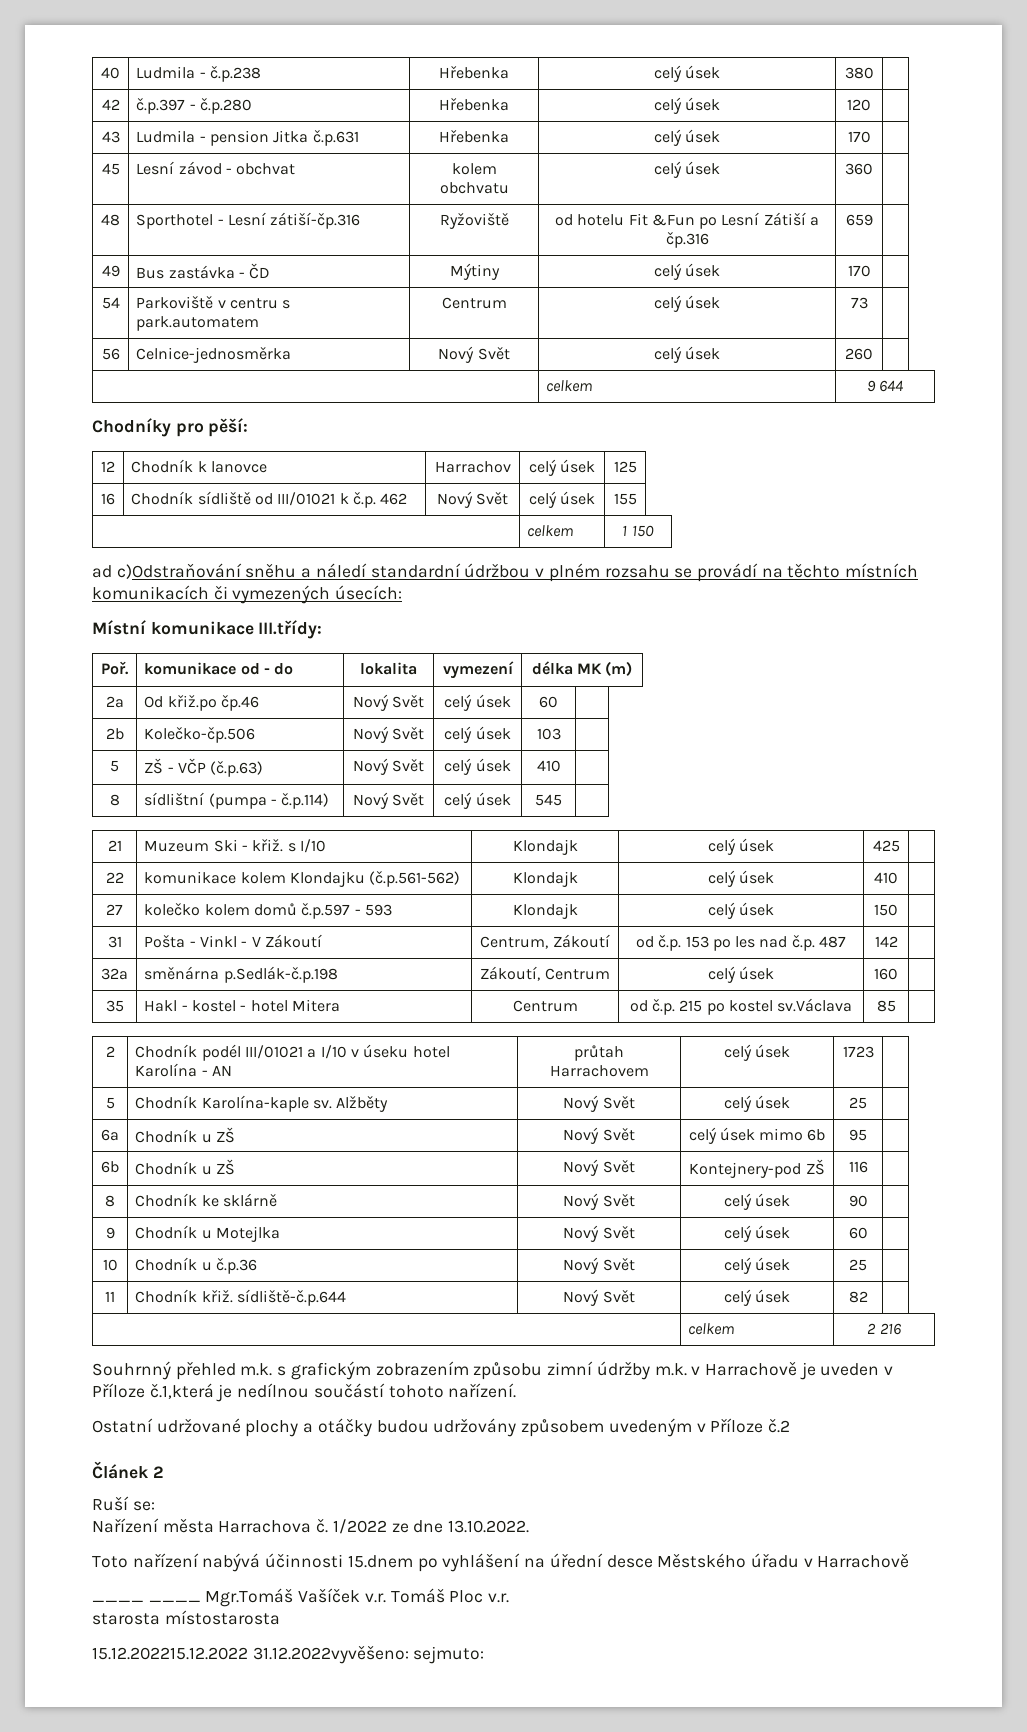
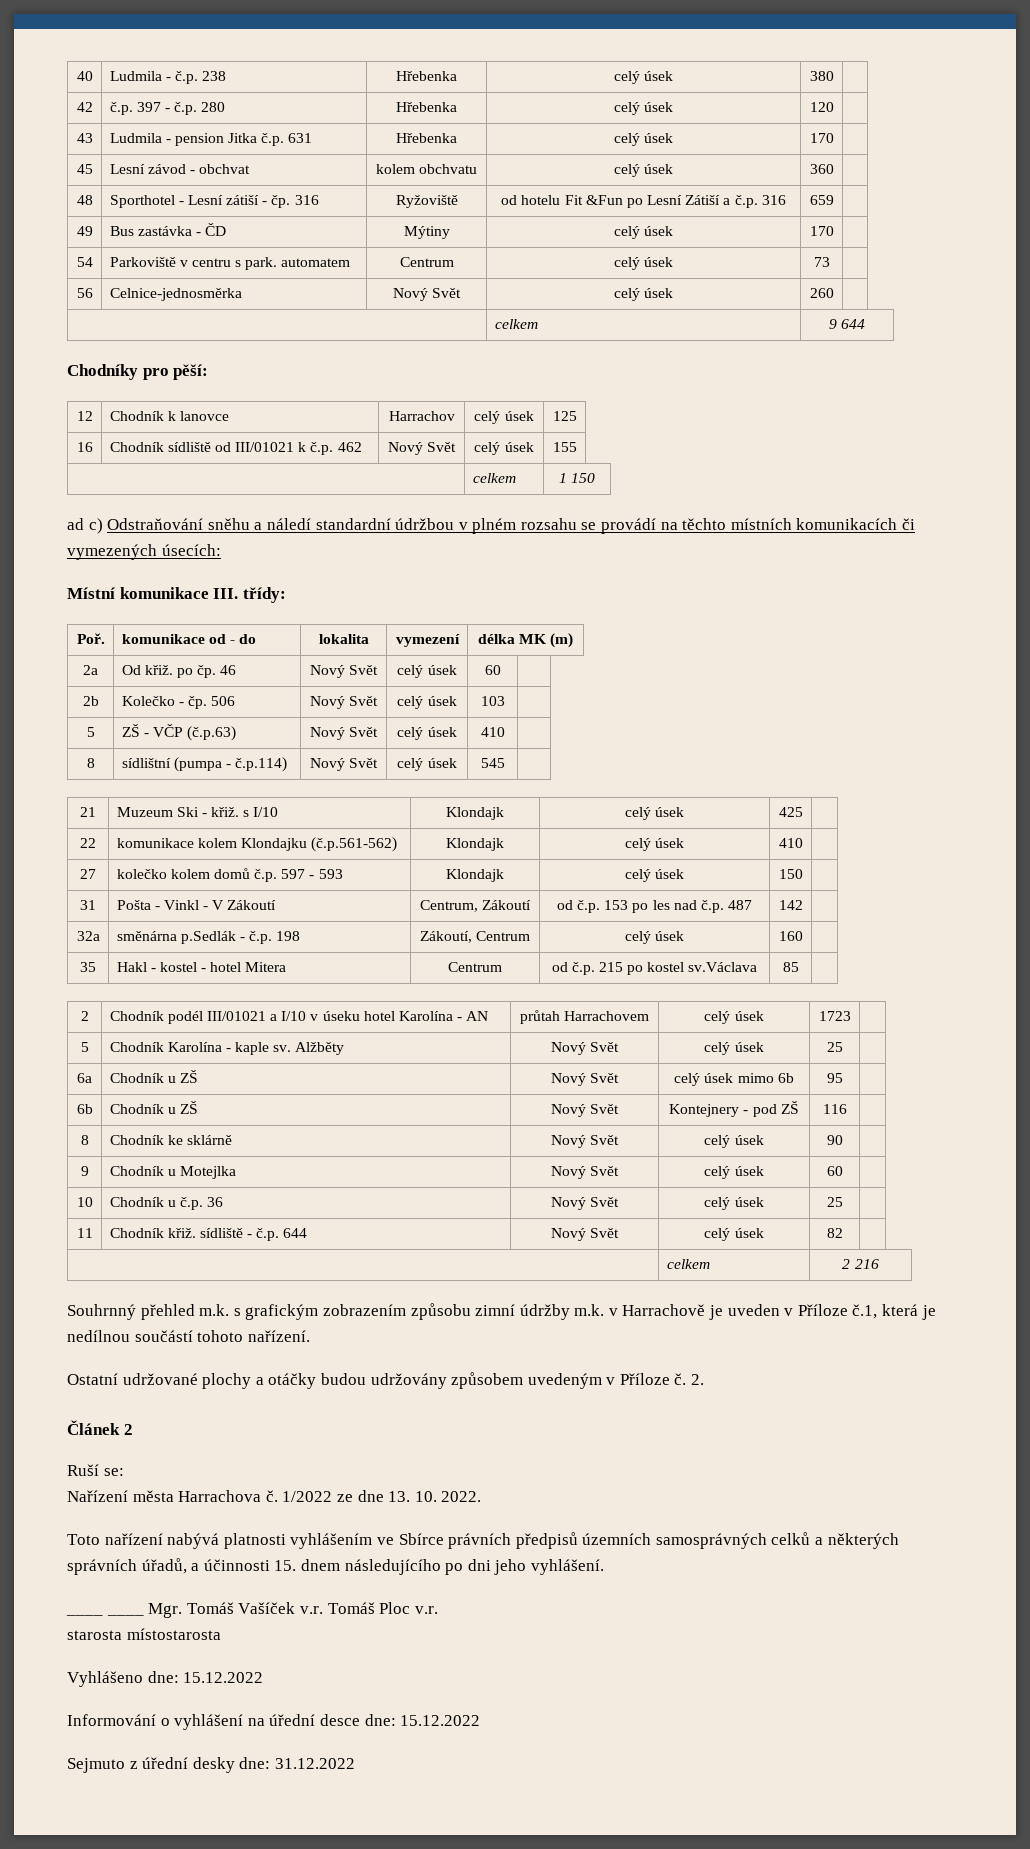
[210,66,262,82] č.p.238 -> [174,71,227,84] č.p. 238
[136,98,253,114] č.p.397 - č.p.280 -> [109,102,226,115] č.p. 397 - č.p. 280
[312,130,359,146] č.p.631 -> [261,133,313,146] č.p. 631
[270,212,361,229] zátiší-čp.316 -> [226,195,319,208] zátiší - čp. 316
[665,232,709,248] čp.316 -> [734,195,786,208] č.p. 316
[136,316,260,331] park.automatem -> [245,257,351,270] park. automatem
[116,563,242,579] c)Odstraňování -> [88,518,204,534] c) Odstraňování
[258,620,323,639] III.třídy: -> [213,587,286,603] III. třídy:
[167,695,260,711] křiž.po čp.46 -> [144,665,237,678] křiž. po čp. 46
[144,727,256,743] Kolečko-čp.506 -> [121,696,236,709] Kolečko - čp. 506
[301,903,351,919] č.p.597 -> [254,869,306,882] č.p. 597
[223,966,338,983] p.Sedlák-č.p.198 -> [180,931,301,944] p.Sedlák - č.p. 198
[201,1095,309,1112] Karolína-kaple -> [167,1042,270,1055] Karolína - kaple
[689,1162,802,1178] Kontejnery-pod -> [669,1104,777,1117] Kontejnery - pod
[216,1258,258,1274] č.p.36 -> [179,1197,224,1210] č.p. 36
[237,1289,347,1306] sídliště-č.p.644 -> [199,1228,308,1241] sídliště - č.p. 644
[149,1383,214,1399] č.1,která -> [852,1304,919,1319] č.1, která
[767,1418,790,1433] č.2 -> [674,1373,705,1385] č. 2.
[448,1520,530,1533] 13.10.2022. -> [388,1491,482,1502] 13. 10. 2022.
[265,1553,910,1572] účinnosti 15.dnem po vyhlášení na úřední desce Městského úřadu v Harrachově -> [223,1532,899,1549] [67,1558,604,1575] platnosti vyhlášením ve Sbírce právních předpisů územních samosprávných celků a některých správních úřadů, a účinnosti 15. dnem následujícího po dni jeho vyhlášení.
[205,1588,294,1607] Mgr.Tomáš -> [148,1602,234,1618] Mgr. Tomáš
[92,1645,485,1664] 15.12.202215.12.2022 31.12.2022vyvěšeno: sejmuto: -> [67,1671,264,1687] [67,1714,481,1730] [67,1757,355,1773] Vyhlášeno dne: 15.12.2022 // Informování o vyhlášení na úřední desce dne: 15.12.2022 // Sejmuto z úřední desky dne: 31.12.2022

